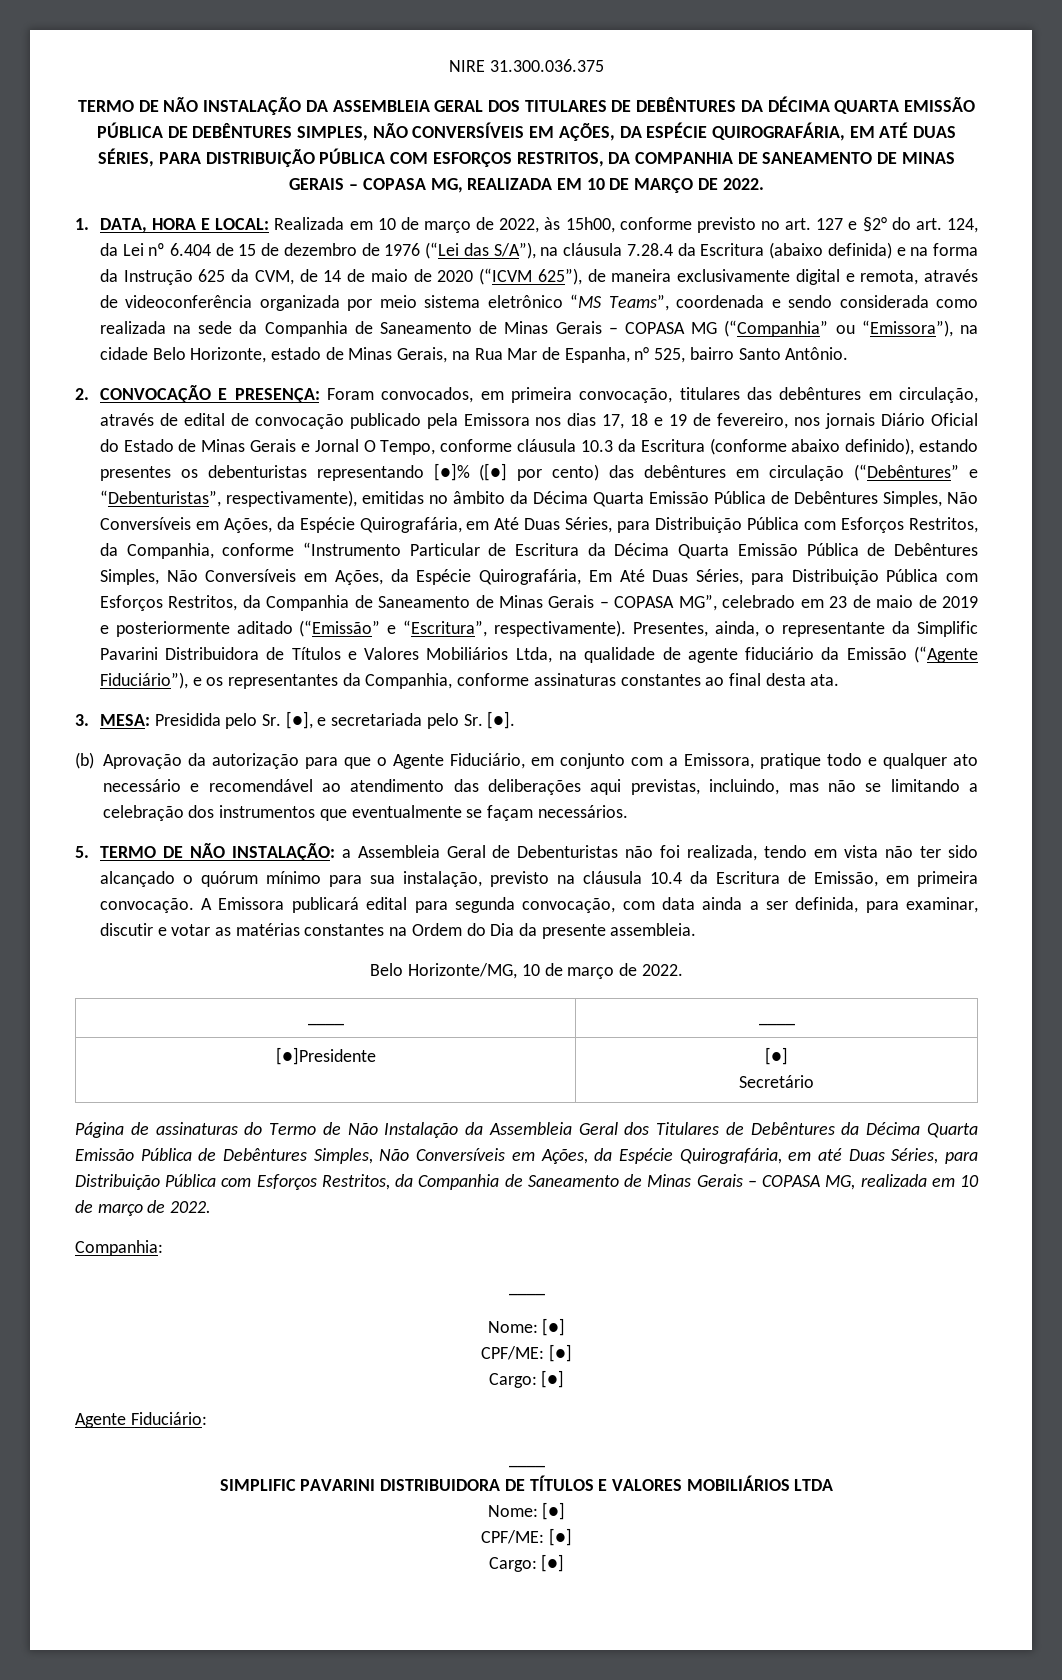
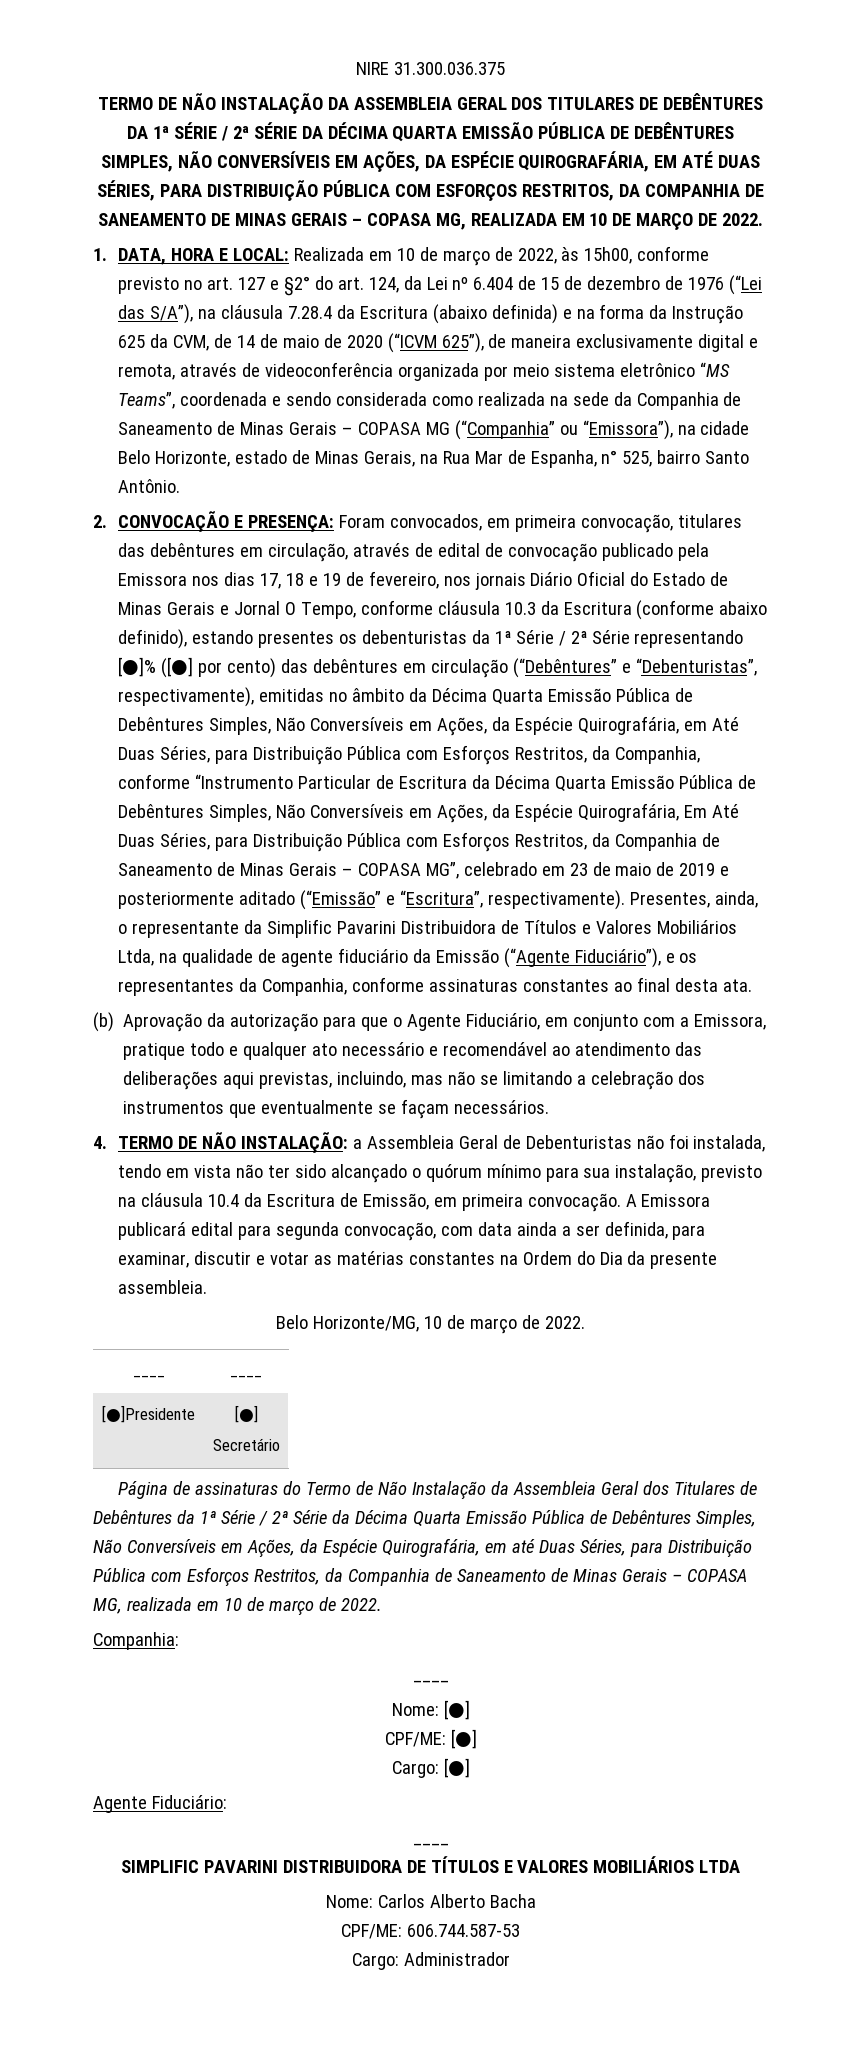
(763, 106) none -> [152,122,323,141] 1ª SÉRIE / 2ª SÉRIE DA
(307, 471) none -> [471,630,630,646] da 1ª Série / 2ª Série
[75,711,516,729] // 3. MESA: Presidida pelo Sr. [●], e secretariada pelo Sr. [●]. -> (752, 985) none
[75,846,89,858] 5. -> [93,1136,107,1149] 4.
[687,845,758,861] realizada, -> [693,1135,766,1152] instalada,
(860, 1128) none -> [199,1510,350,1526] 1ª Série / 2ª Série da
[542,1502,566,1520] [481,1528,572,1546] [488,1554,565,1572] [●] // CPF/ME: [●] // Cargo: [●] -> [377,1894,536,1908] [341,1924,520,1939] [351,1952,510,1970] Carlos Alberto Bacha // CPF/ME: 606.744.587-53 // Cargo: Administrador

